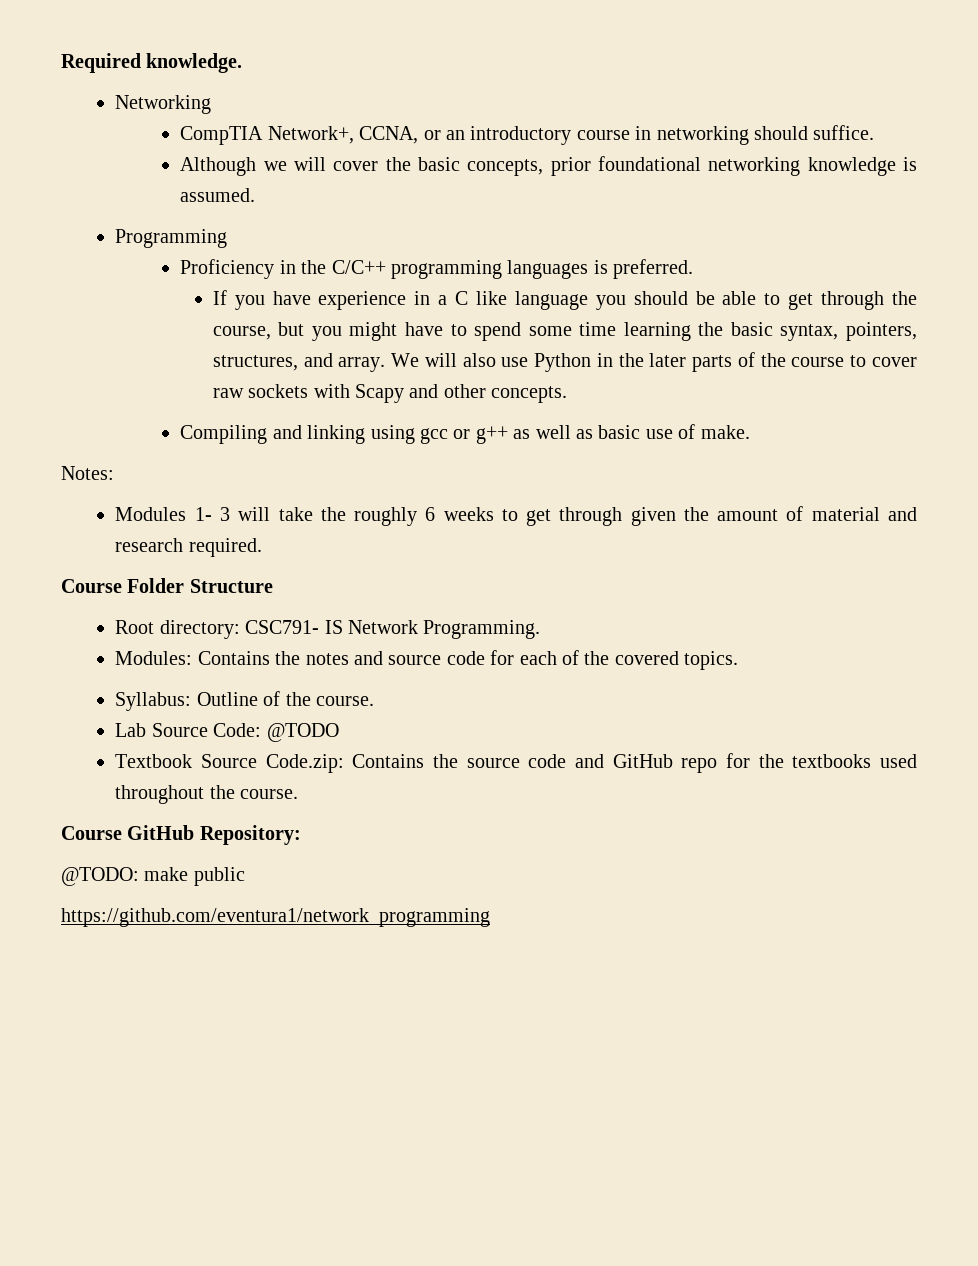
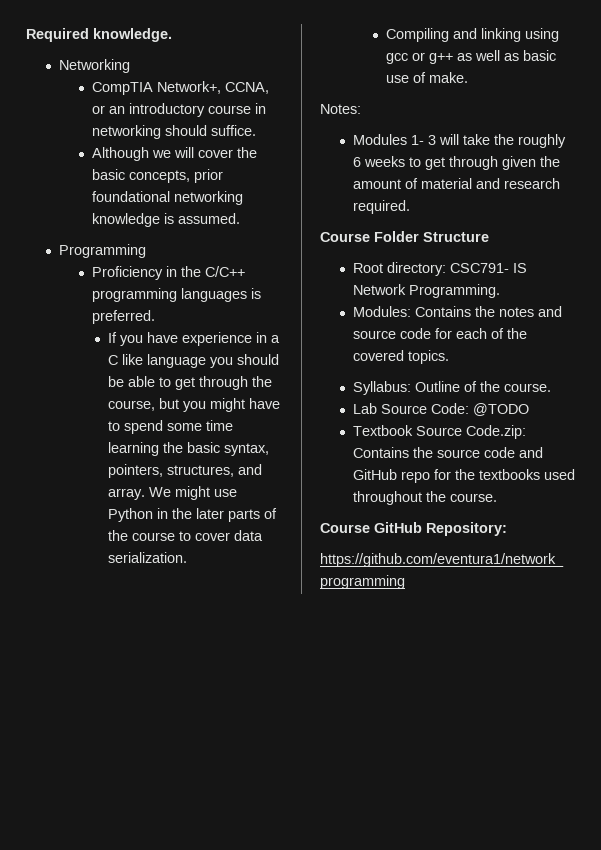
[424,353,496,367] will also -> [175,486,211,500] might
[212,384,568,403] raw sockets with Scapy and other concepts. -> [234,530,264,541] [108,552,188,563] data serialization.
[61,867,245,886] // @TODO: make public -> (507, 529) none

